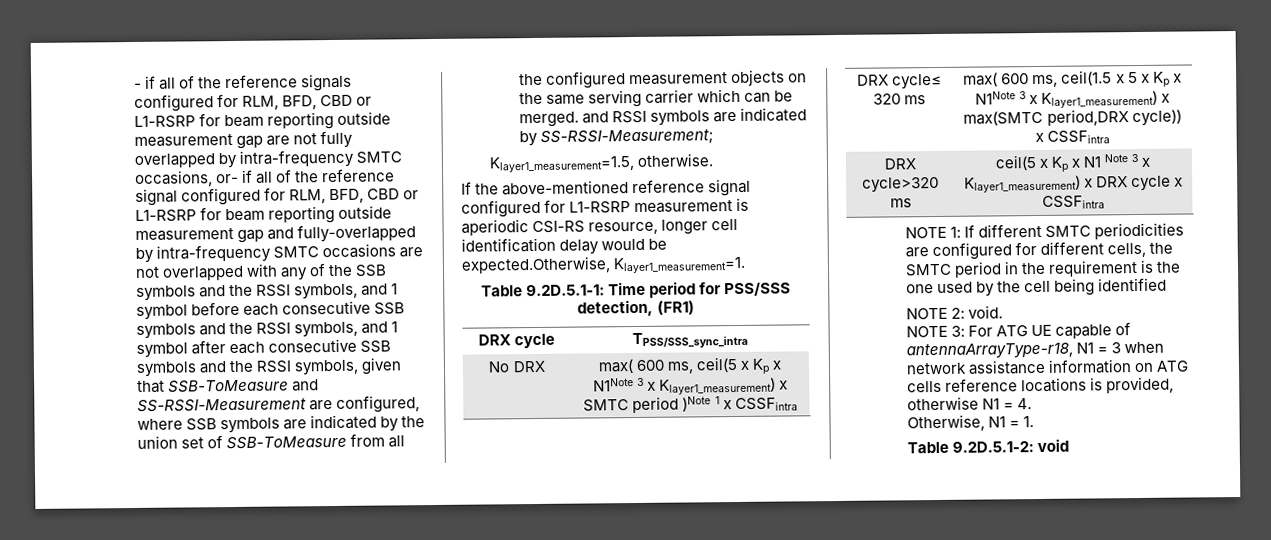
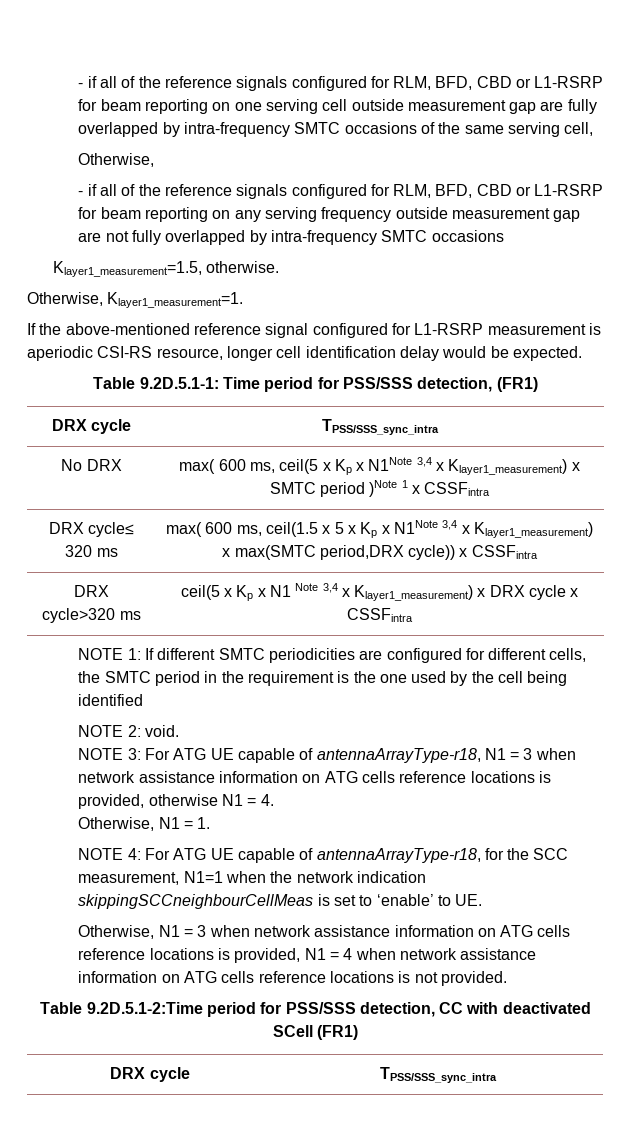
(334, 120) none -> [212,99,597,114] [78,122,594,137] [78,153,155,167] [78,184,604,199] [78,207,392,222] on one serving cell outside measurement gap are fully overlapped by intra-frequency SMTC occasions of the same serving cell, // Otherwise, // - if all of the reference signals configured for RLM, BFD, CBD or L1-RSRP for beam reporting on any serving frequency
[133,168,396,187] [134,187,420,206] [134,205,392,224] [134,224,416,243] [134,243,423,263] [134,263,388,281] [135,283,399,301] [135,300,405,320] [135,321,399,339] [135,338,391,358] [135,357,402,377] [136,379,319,393] [136,395,420,413] [136,414,426,434] [136,433,405,450] [518,69,807,89] [518,88,794,108] [518,107,807,128] [518,129,714,147] occasions, or- if all of the reference signal configured for RLM, BFD, CBD or L1-RSRP for beam reporting outside measurement gap and fully-overlapped by intra-frequency SMTC occasions are not overlapped with any of the SSB symbols and the RSSI symbols, and 1 symbol before each consecutive SSB symbols and the RSSI symbols, and 1 symbol after each consecutive SSB symbols and the RSSI symbols, given that SSB-ToMeasure and SS-RSSI-Measurement are configured, where SSB symbols are indicated by the union set of SSB-ToMeasure from all the configured measurement objects on the same serving carrier which can be merged. and RSSI symbols are indicated by SS-RSSI-Measurement; -> [431,230,504,242] occasions
(714, 160) none -> [27,292,244,308] // Otherwise, Klayer1_measurement=1.
[461,256,747,274] expected.Otherwise, Klayer1_measurement=1. -> [512,346,582,361] expected.
[636,377,644,386] 3 -> [416,457,432,467] 3,4
[1018,91,1026,100] 3 -> [442,520,458,530] 3,4
[1131,153,1139,163] 3 -> [322,583,338,593] 3,4
[906,438,1069,454] Table 9.2D.5.1-2: void -> [78,848,569,863] [78,871,426,885] [78,894,483,909] [78,925,571,939] [78,948,537,963] [78,971,507,986] [40,1002,591,1017] [272,1025,359,1040] [110,1067,190,1082] [379,1067,497,1083] NOTE 4: For ATG UE capable of antennaArrayType-r18, for the SCC measurement, N1=1 when the network indication skippingSCCneighbourCellMeas is set to ‘enable’ to UE. // Otherwise, N1 = 3 when network assistance information on ATG cells reference locations is provided, N1 = 4 when network assistance information on ATG cells reference locations is not provided. // Table 9.2D.5.1-2:Time period for PSS/SSS detection, CC with deactivated SCell (FR1) // DRX cycle | TPSS/SSS_sync_intra

